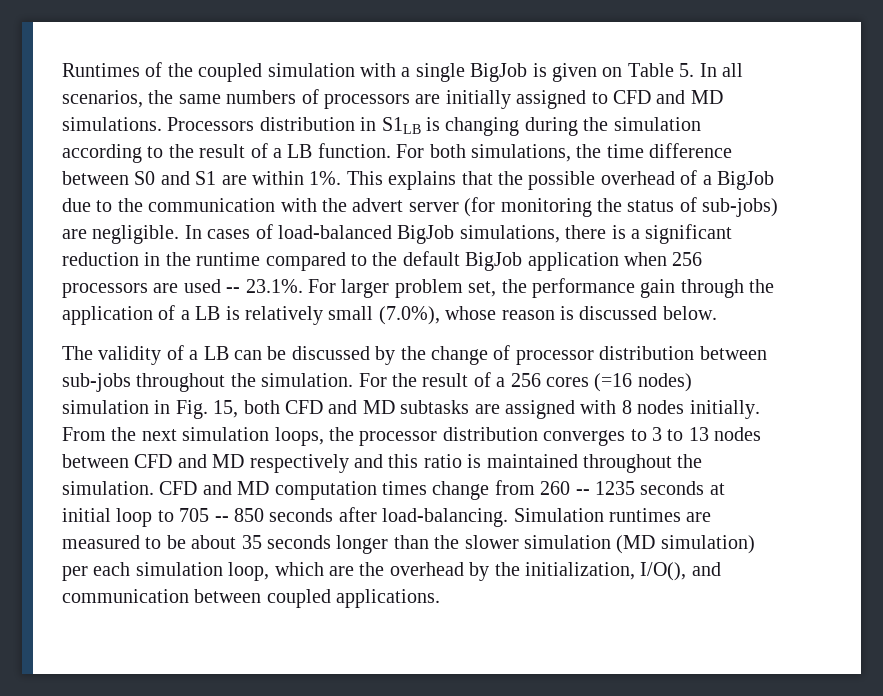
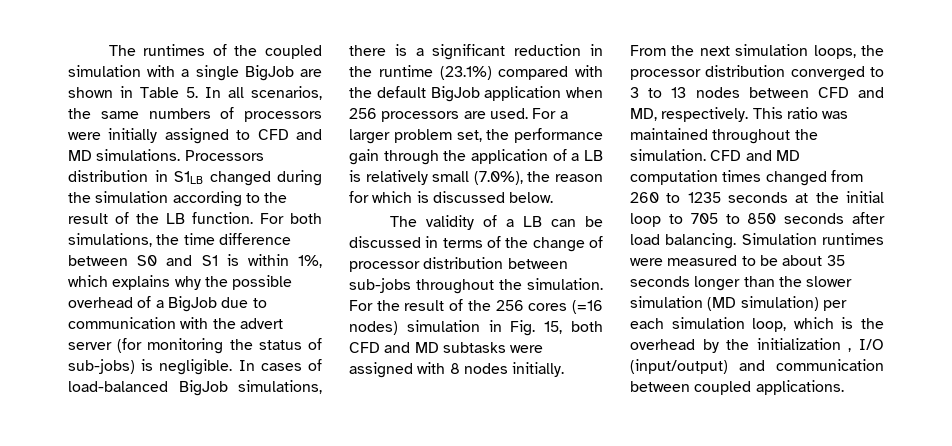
[62,63,140,77] Runtimes -> [108,44,206,56] The runtimes
[532,63,623,82] is given on -> [300,69,322,77] [68,86,133,98] are shown in
[415,94,441,104] are -> [68,132,101,140] were
[425,117,520,136] is changing -> [209,171,271,186] changed
[273,148,282,158] a -> [136,213,159,224] the
[221,171,493,190] are within 1%. This explains that -> [226,254,322,268] [68,275,201,290] is within 1%, which explains why
[117,198,143,212] the -> (267, 303) none
[62,229,87,239] are -> [141,359,154,371] is
[265,252,367,271] compared to -> [439,65,603,80] (23.1%) compared with
[183,279,336,293] used -- 23.1%. For -> [489,108,568,119] used. For a
[445,306,555,320] whose reason -> [527,171,603,182] [349,191,413,203] the reason for which
[375,346,396,365] by -> [425,236,501,248] in terms of
[496,377,506,387] a -> [467,300,491,311] the
[474,404,500,414] are -> [510,345,544,353] were
[543,430,626,446] converges -> [790,66,865,81] converged
[212,454,482,473] MD respectively and this ratio is -> [630,107,849,122] MD, respectively. This ratio was
[432,481,490,500] change -> [765,171,827,186] changed
[575,489,590,495] -- -> [666,193,681,203] to
(725, 489) none -> [815,192,839,203] the
[214,516,229,522] -- -> [725,214,740,224] to
[382,508,509,527] load-balancing. -> [630,233,737,249] load balancing.
[686,512,712,522] are -> [630,258,663,266] were
[329,566,354,576] are -> [841,317,854,329] is
[524,562,687,581] initialization, I/O(), -> [756,338,884,352] [630,359,728,374] initialization , I/O (input/output)

